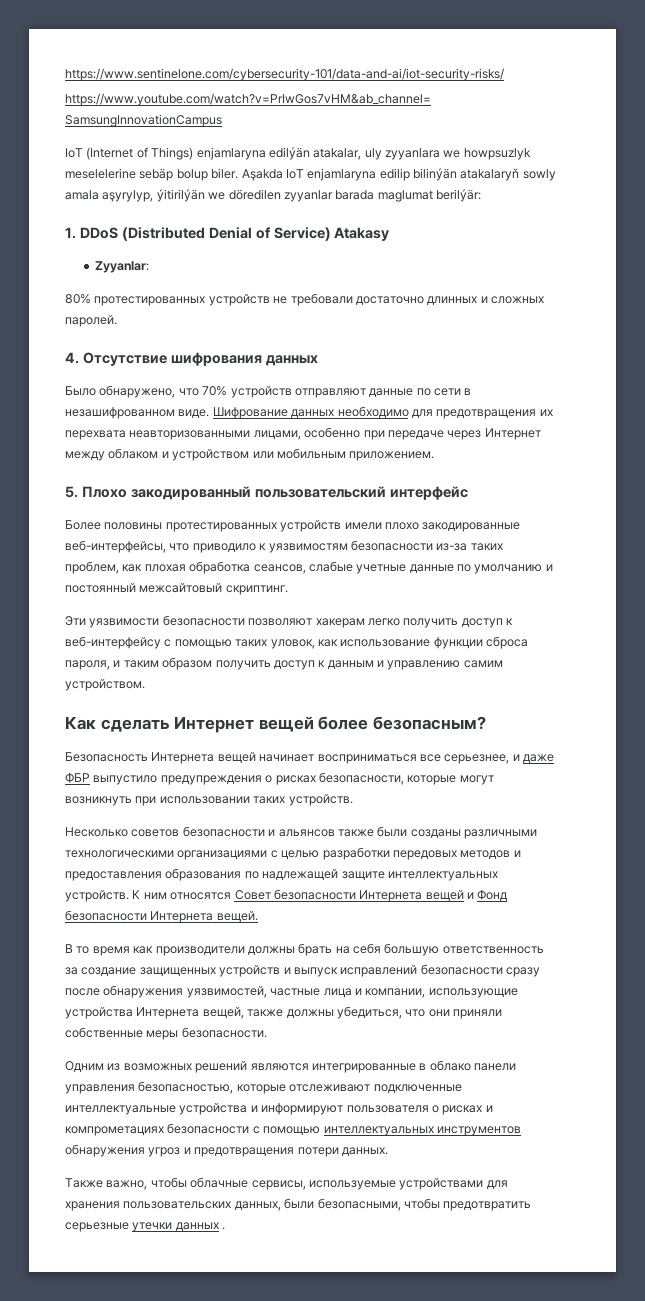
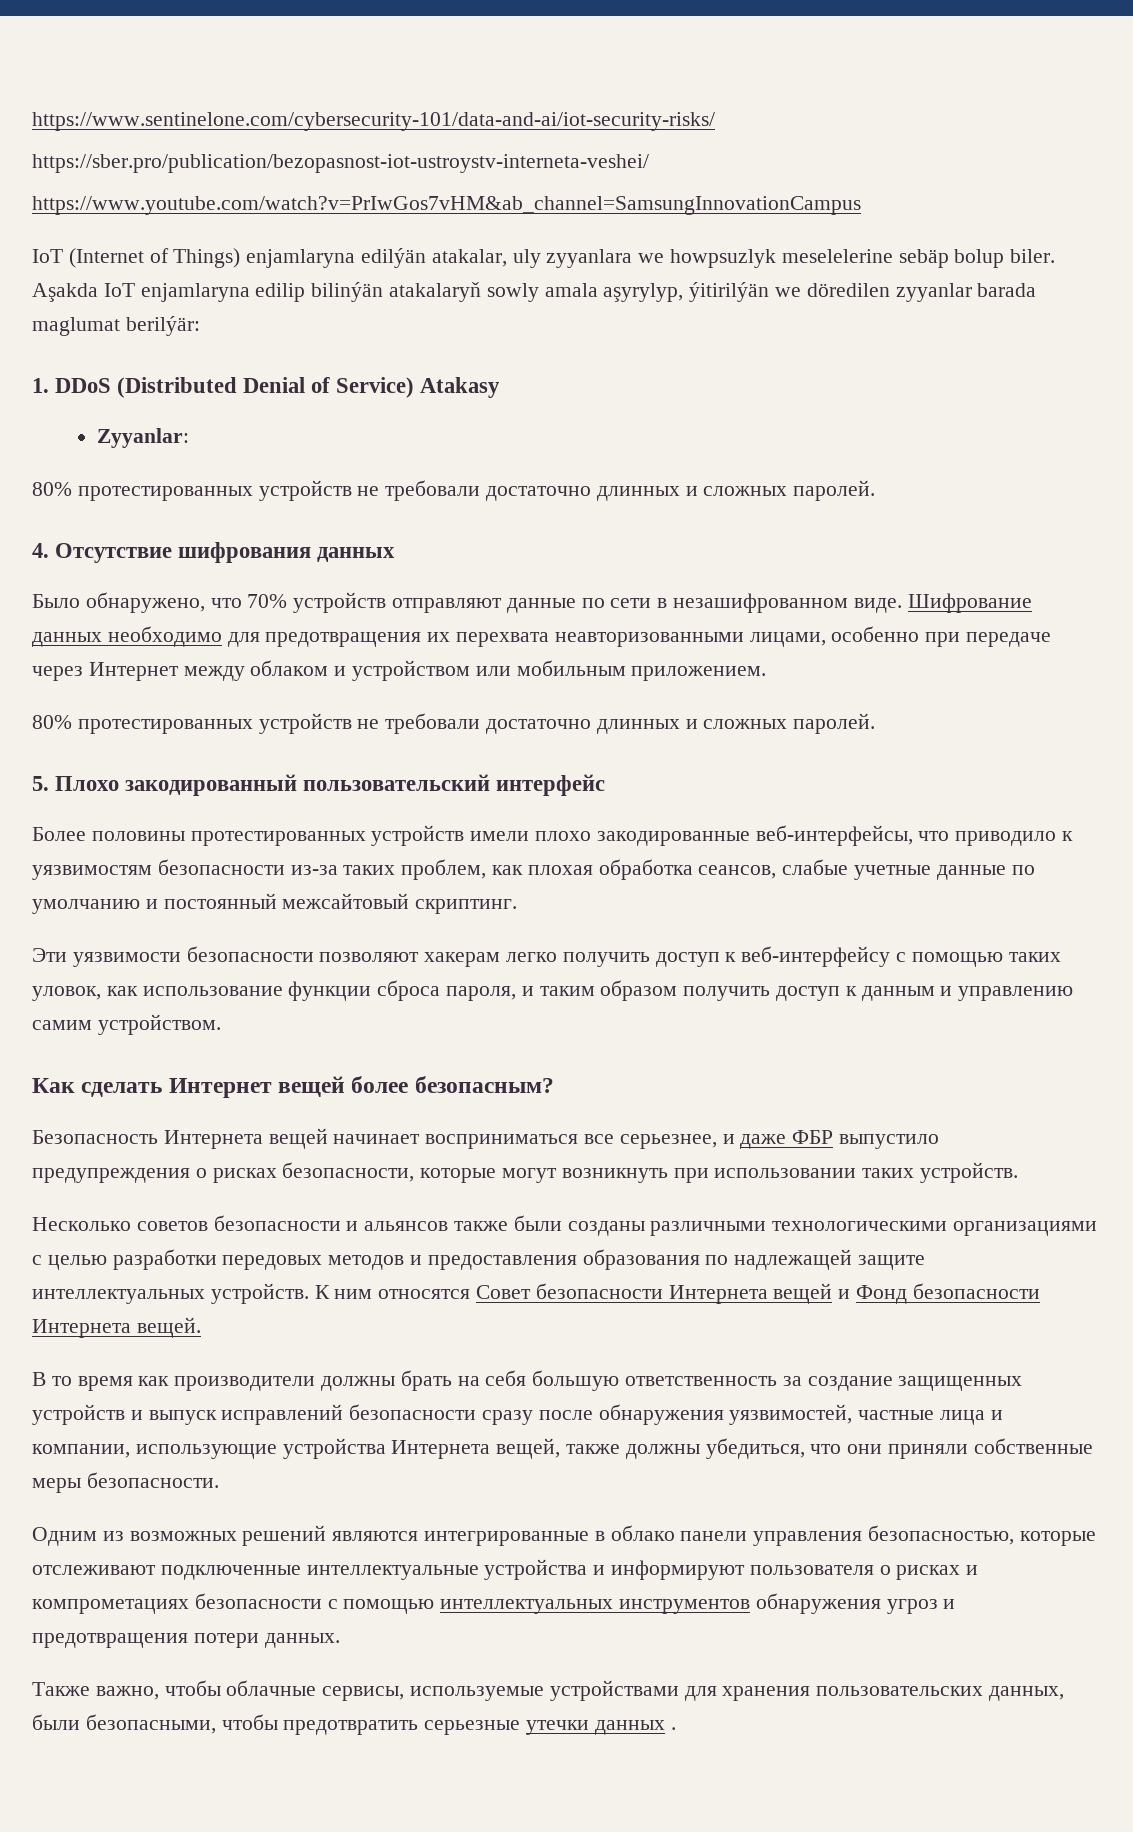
(504, 74) none -> [32,154,649,173] // https://sber.pro/publication/bezopasnost-iot-ustroystv-interneta-veshei/
(435, 456) none -> [32,713,876,734] // 80% протестированных устройств не требовали достаточно длинных и сложных паролей.

